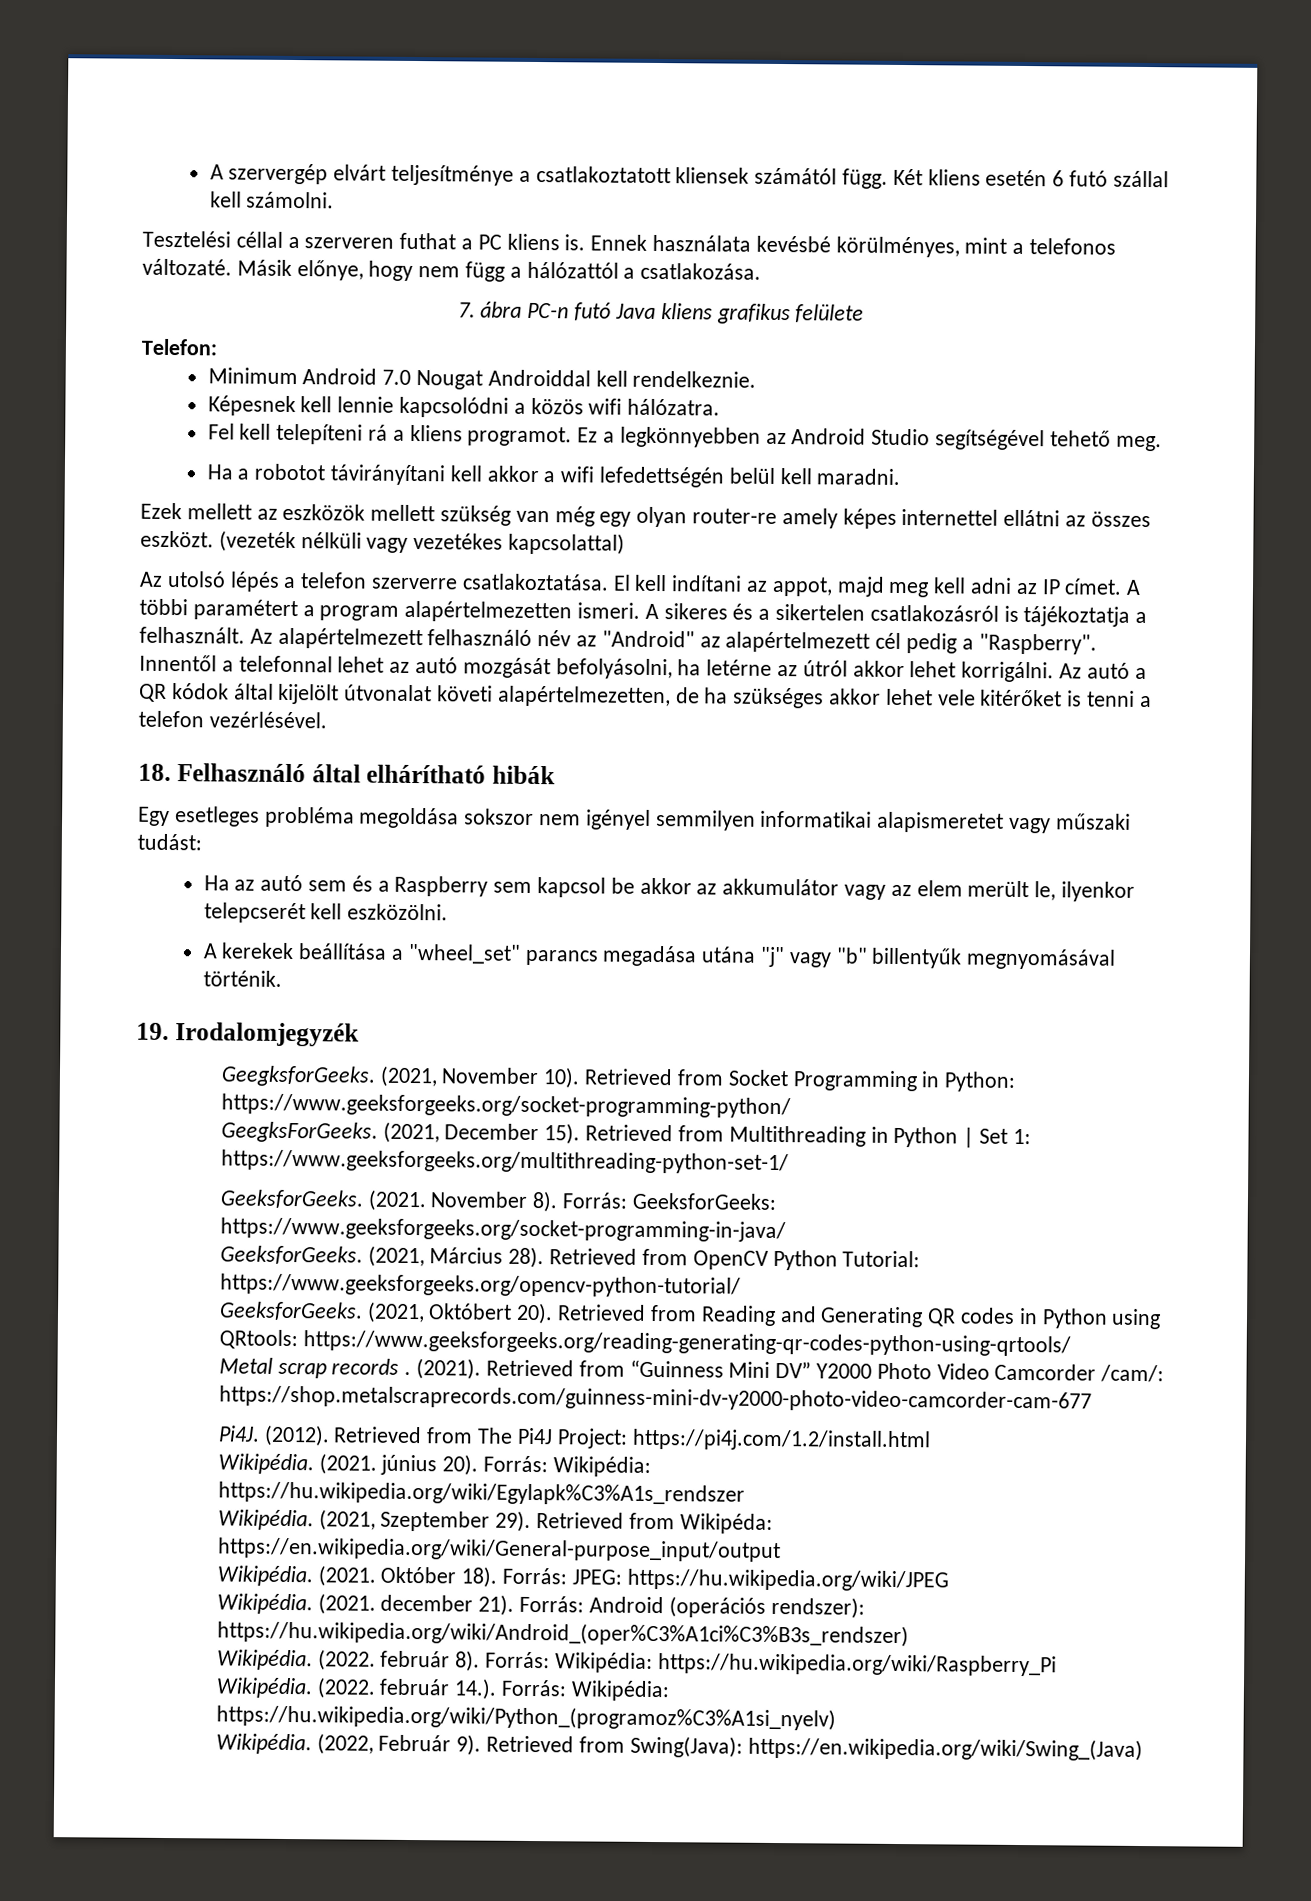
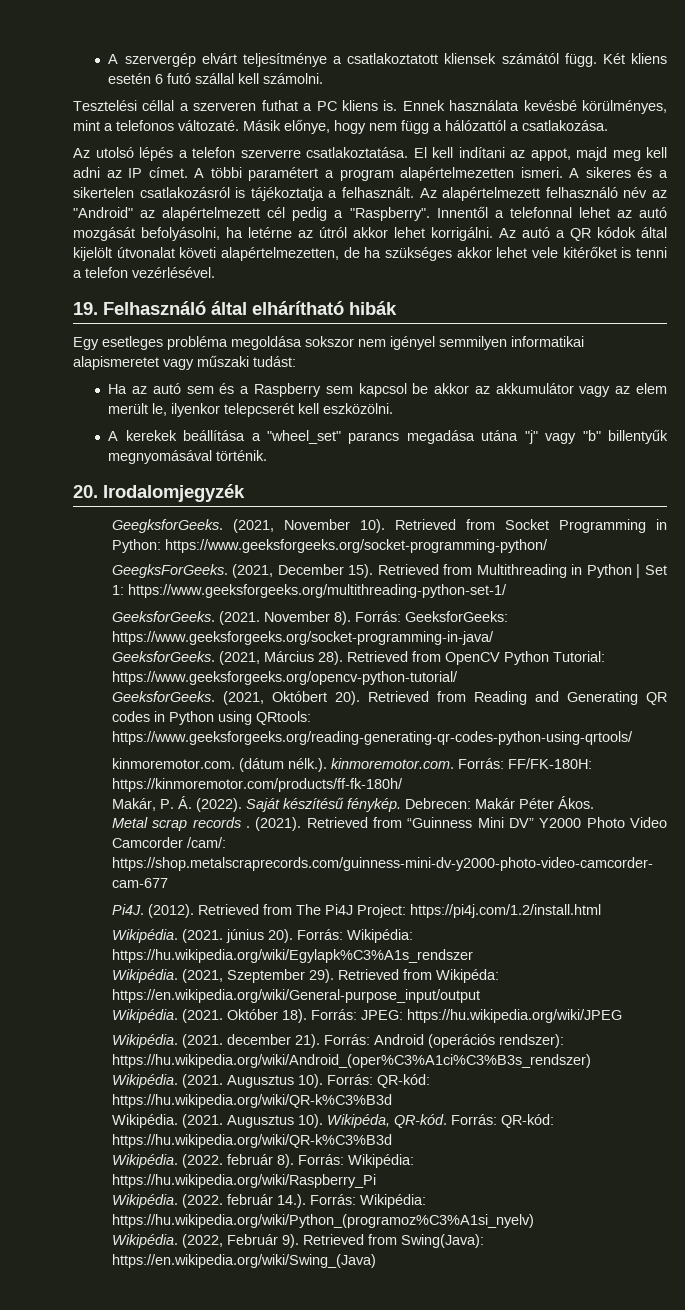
[457,301,865,325] [141,338,217,356] [207,367,757,390] [207,395,721,418] [207,423,1162,452] [206,463,901,488] [140,502,1151,529] [140,530,626,555] // 7. ábra PC-n futó Java kliens grafikus felülete // Telefon: // Minimum Android 7.0 Nougat Androiddal kell rendelkeznie. // Képesnek kell lennie kapcsolódni a közös wifi hálózatra. // Fel kell telepíteni rá a kliens programot. Ez a legkönnyebben az Android Studio segítségével tehető meg. // Ha a robotot távirányítani kell akkor a wifi lefedettségén belül kell maradni. // Ezek mellett az eszközök mellett szükség van még egy olyan router-re amely képes internettel ellátni az összes eszközt. (vezeték nélküli vagy vezetékes kapcsolattal) -> (608, 125) none
[138,763,171,782] 18. -> [73,302,98,315] 19.
[136,1022,169,1041] 19. -> [73,485,98,498] 20.
(1071, 1343) none -> [111,758,592,772] [111,778,403,792] [111,796,594,812] // kinmoremotor.com. (dátum nélk.). kinmoremotor.com. Forrás: FF/FK-180H: https://kinmoremotor.com/products/ff-fk-180h/ // Makár, P. Á. (2022). Saját készítésű fénykép. Debrecen: Makár Péter Ákos.
(909, 1634) none -> [111,1074,430,1088] [111,1094,392,1108] [111,1114,554,1128] [111,1134,392,1148] // Wikipédia. (2021. Augusztus 10). Forrás: QR-kód: https://hu.wikipedia.org/wiki/QR-k%C3%B3d // Wikipédia. (2021. Augusztus 10). Wikipéda, QR-kód. Forrás: QR-kód: https://hu.wikipedia.org/wiki/QR-k%C3%B3d

